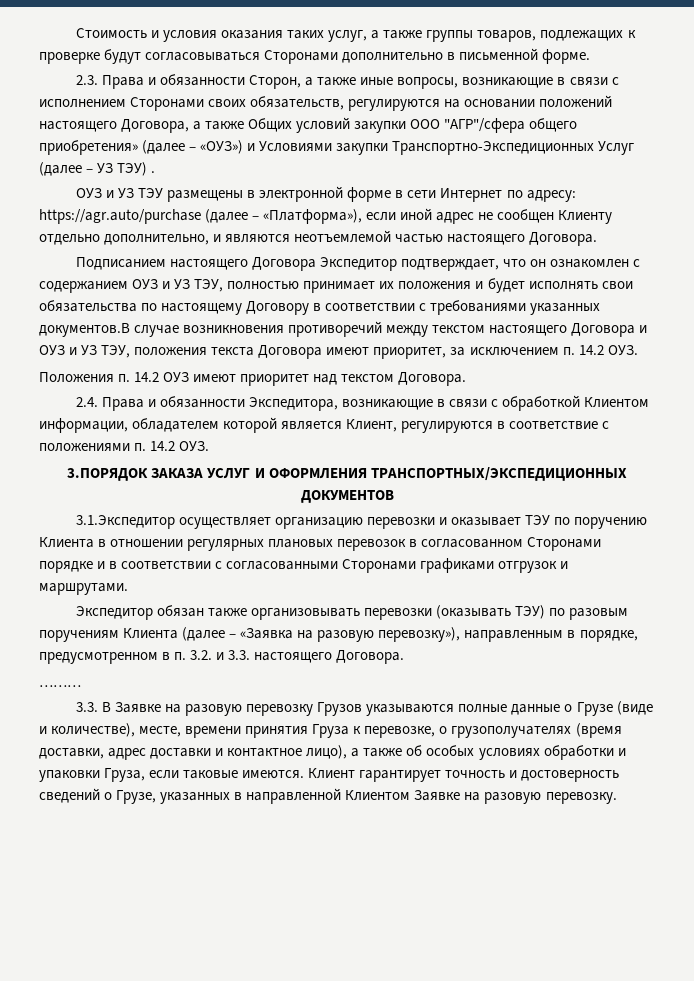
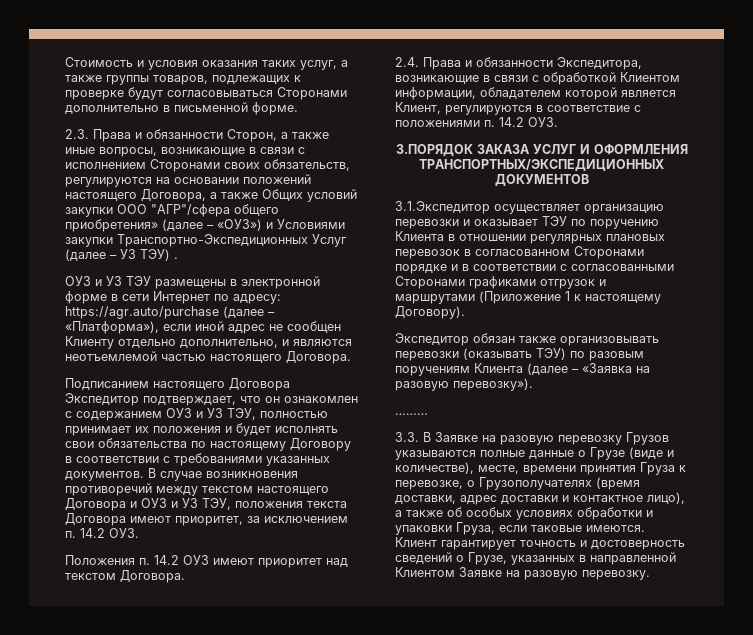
[39,323,130,337] документов.В -> [65,468,156,481] документов. В
[39,583,128,595] маршрутами. -> [395,291,661,304] [395,306,465,319] маршрутами (Приложение 1 к настоящему Договору).
[378,627,638,642] [39,650,405,664] перевозку»), направленным в порядке, предусмотренном в п. 3.2. и 3.3. настоящего Договора. -> [453,378,533,391] перевозку»).
[451,726,572,738] грузополучателях -> [479,477,592,490] Грузополучателях

